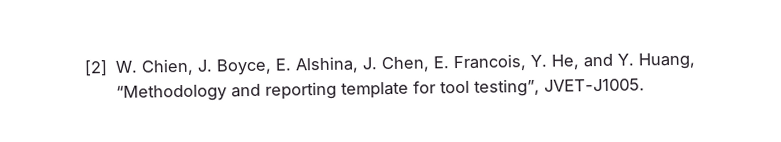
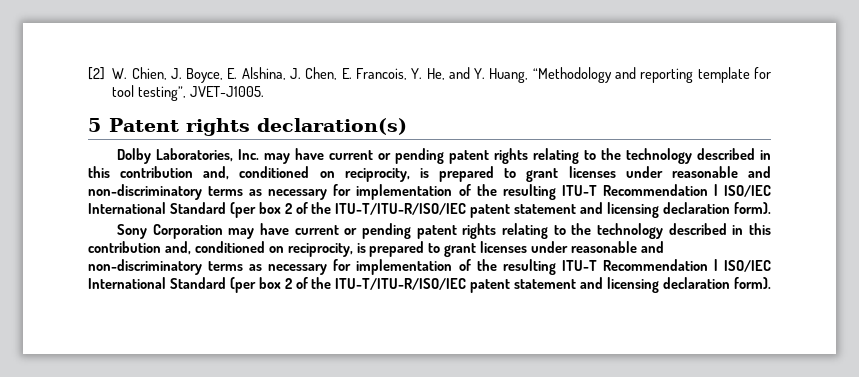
(646, 85) none -> [88,118,407,136] [117,148,772,164] [88,166,771,182] [88,184,771,200] [88,202,771,218] [117,223,771,239] [88,241,664,257] [88,259,771,275] [88,277,771,293] // 5 Patent rights declaration(s) // Dolby Laboratories, Inc. may have current or pending patent rights relating to the technology described in this contribution and, conditioned on reciprocity, is prepared to grant licenses under reasonable and non-discriminatory terms as necessary for implementation of the resulting ITU-T Recommendation | ISO/IEC International Standard (per box 2 of the ITU-T/ITU-R/ISO/IEC patent statement and licensing declaration form). // Sony Corporation may have current or pending patent rights relating to the technology described in this contribution and, conditioned on reciprocity, is prepared to grant licenses under reasonable and non-discriminatory terms as necessary for implementation of the resulting ITU-T Recommendation | ISO/IEC International Standard (per box 2 of the ITU-T/ITU-R/ISO/IEC patent statement and licensing declaration form).

